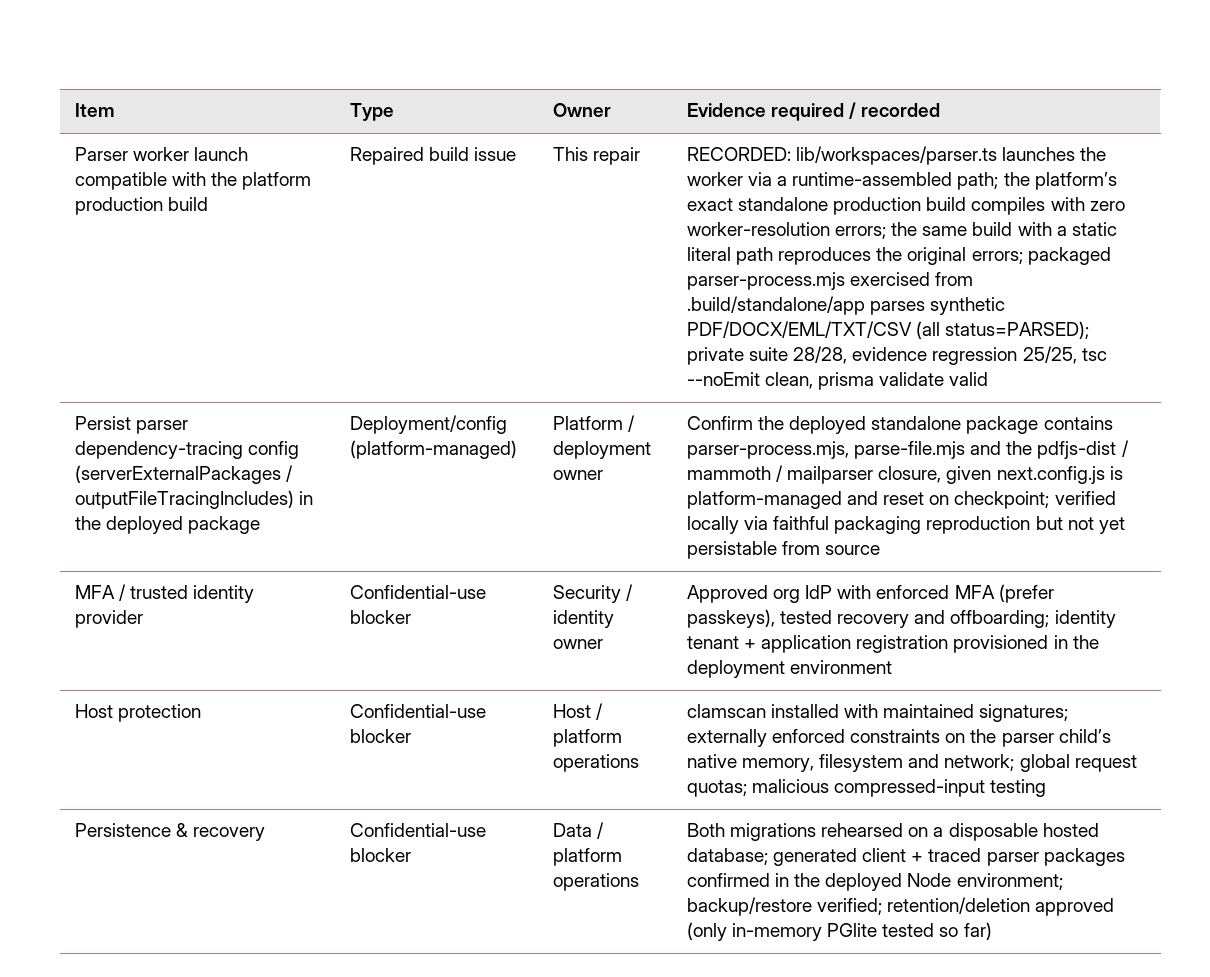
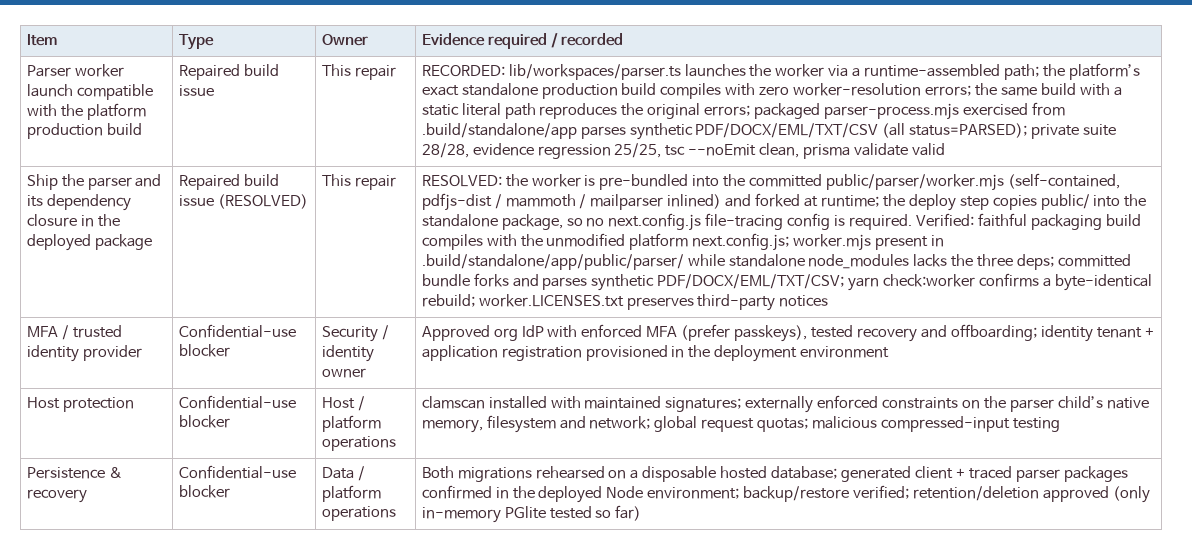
[74,416,189,434] [74,441,300,459] [74,465,294,484] [74,490,314,509] [74,516,261,534] [349,415,507,434] [349,440,517,459] [552,415,636,432] [552,441,651,459] [552,470,603,480] [686,416,1113,434] [686,441,1033,459] Persist parser dependency-tracing config (serverExternalPackages / outputFileTracingIncludes) in the deployed package | Deployment/config (platform-managed) | Platform / deployment owner | Confirm the deployed standalone package contains parser-process.mjs, parse-file.mjs and the -> [26,174,162,190] [26,194,131,211] [26,214,120,227] [26,234,152,251] [178,174,279,190] [178,194,308,209] [321,174,396,190] [421,173,1120,191] Ship the parser and its dependency closure in the deployed package | Repaired build issue (RESOLVED) | This repair | RESOLVED: the worker is pre-bundled into the committed public/parser/worker.mjs (self-contained,
[878,466,1123,484] [686,491,1116,509] [686,516,1125,534] [686,541,881,559] closure, given next.config.js is platform-managed and reset on checkpoint; verified locally via faithful packaging reproduction but not yet persistable from source -> [667,193,1147,211] [421,213,1141,231] [421,233,945,251] [421,254,1132,270] [421,273,1152,291] [421,294,829,311] inlined) and forked at runtime; the deploy step copies public/ into the standalone package, so no next.config.js file-tracing config is required. Verified: faithful packaging build compiles with the unmodified platform next.config.js; worker.mjs present in .build/standalone/app/public/parser/ while standalone node_modules lacks the three deps; committed bundle forks and parses synthetic PDF/DOCX/EML/TXT/CSV; yarn check:worker confirms a byte-identical rebuild; worker.LICENSES.txt preserves third-party notices

